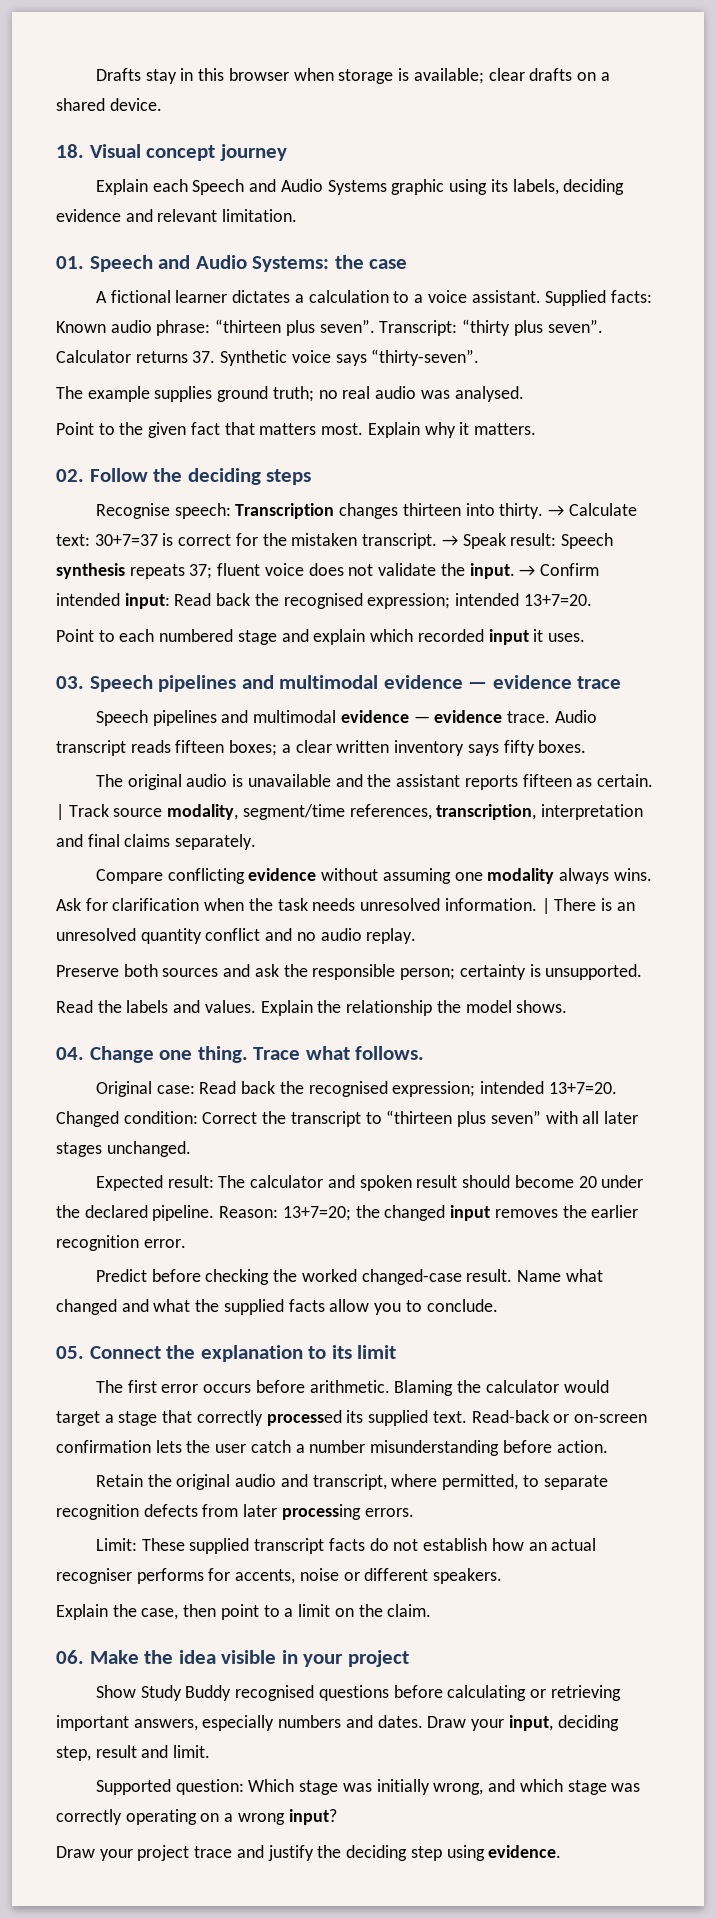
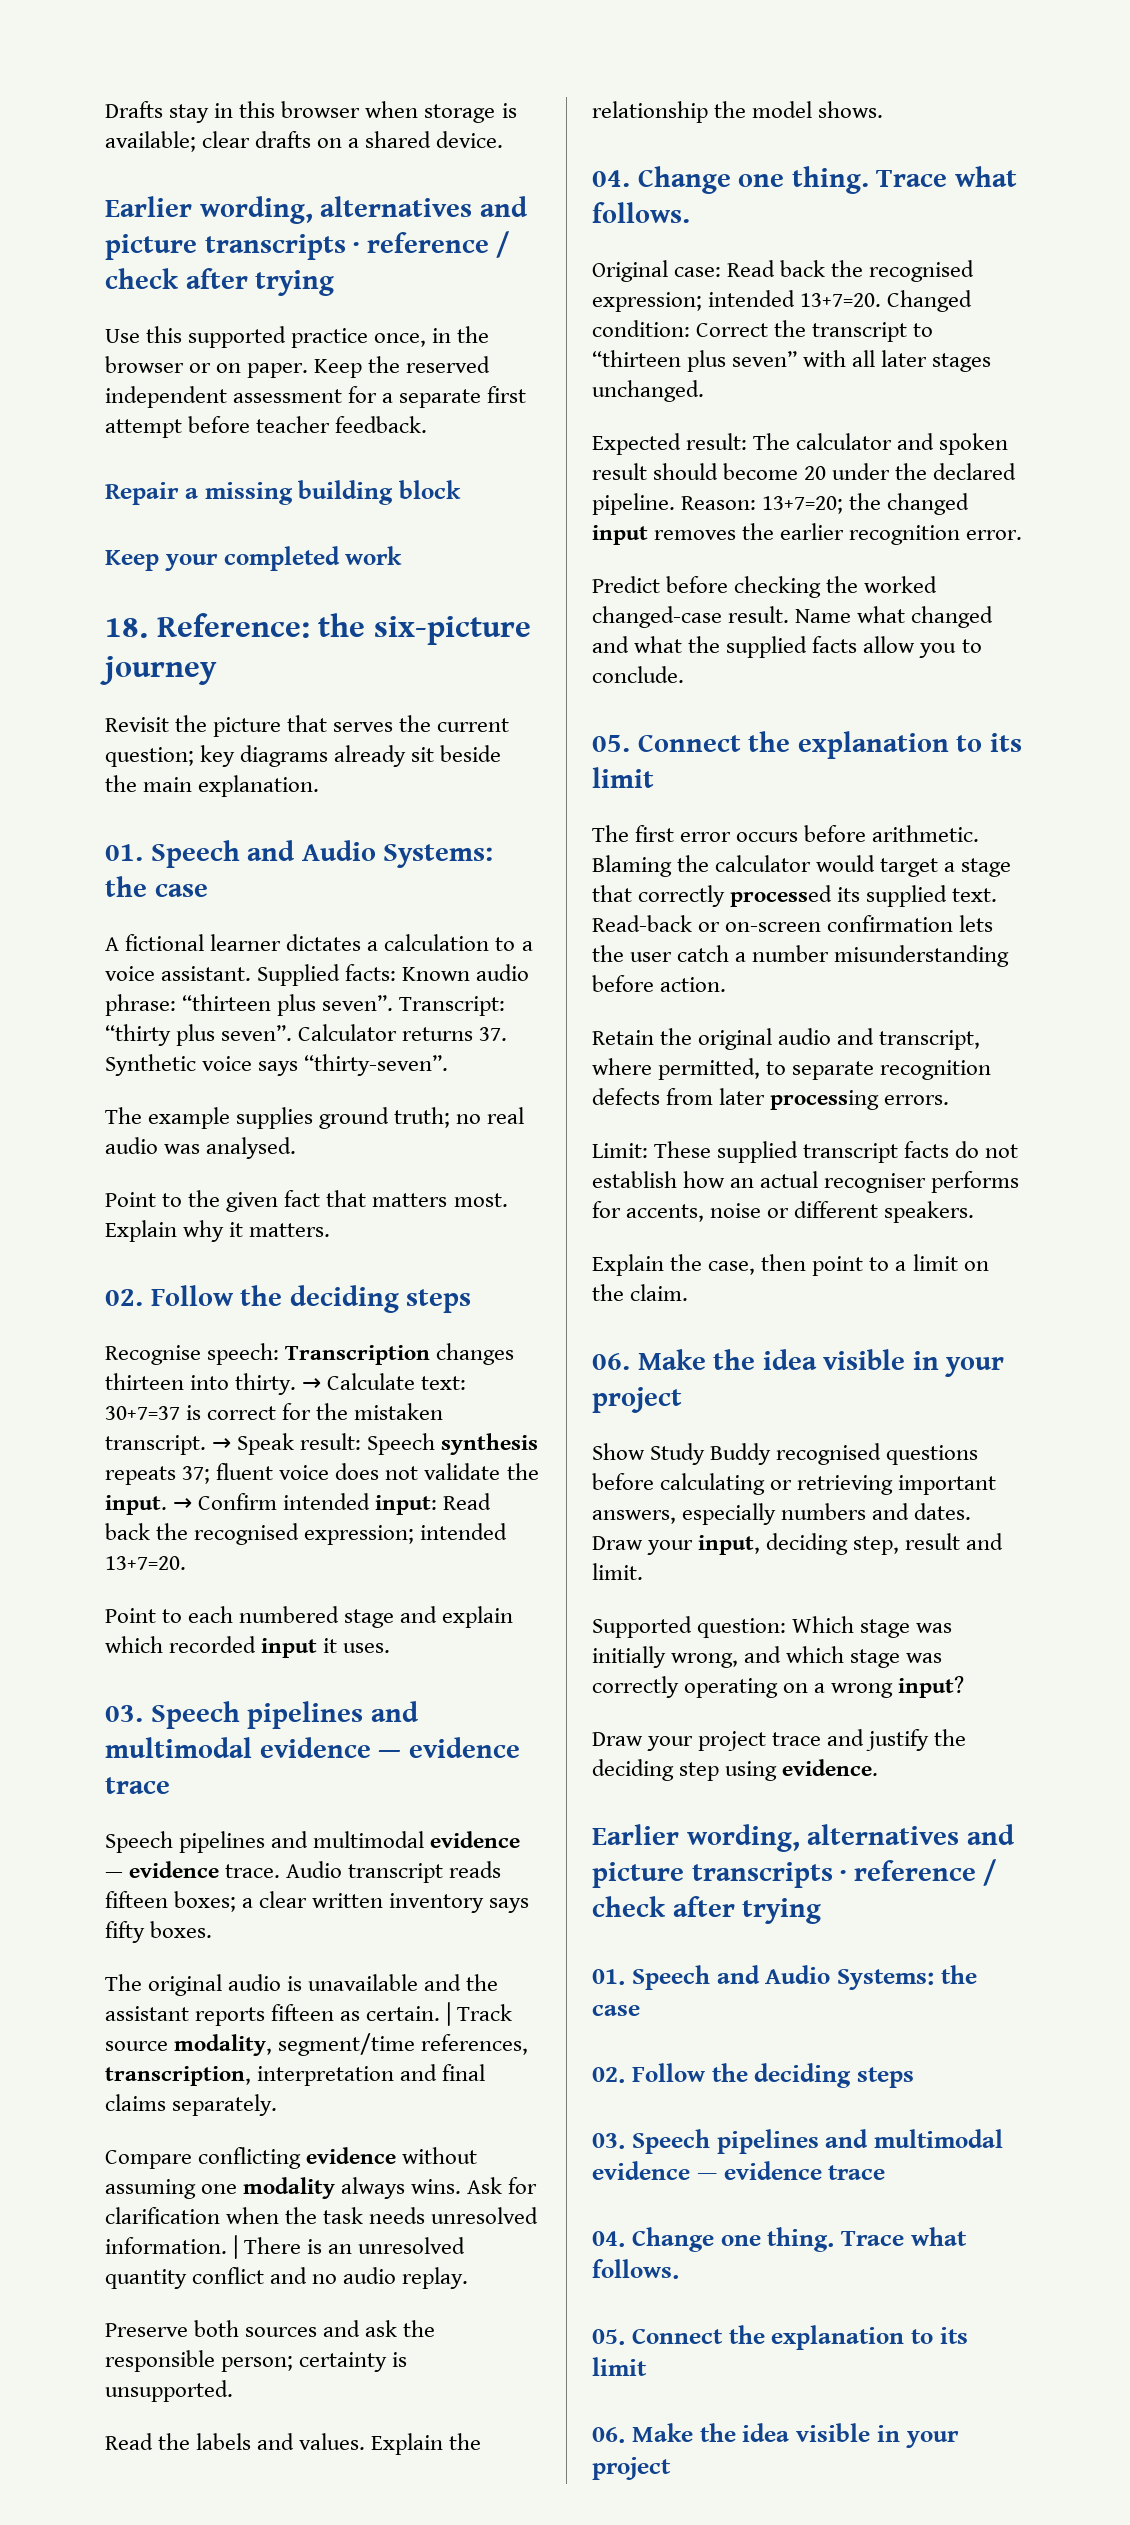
[56,144,287,161] [96,179,625,195] [56,209,298,222] 18. Visual concept journey // Explain each Speech and Audio Systems graphic using its labels, deciding evidence and relevant limitation. -> [105,196,528,224] [105,231,510,260] [105,268,335,296] [105,326,490,348] [105,356,491,378] [105,386,527,408] [105,416,428,438] [105,480,461,505] [105,546,403,571] [105,613,531,645] [100,656,217,685] [105,715,510,737] [105,745,502,767] [105,775,320,797] Earlier wording, alternatives and picture transcripts · reference / check after trying // Use this supported practice once, in the browser or on paper. Keep the reserved independent assessment for a separate first attempt before teacher feedback. // Repair a missing building block // Keep your completed work // 18. Reference: the six-picture journey // Revisit the picture that serves the current question; key diagrams already sit beside the main explanation.
(562, 1851) none -> [592,1824,1015,1852] [592,1859,997,1888] [592,1896,822,1924] [592,1965,977,1990] [592,2005,640,2016] [592,2063,914,2088] [592,2129,1003,2154] [592,2161,886,2180] [592,2227,967,2252] [592,2259,679,2279] [592,2325,968,2350] [592,2357,647,2376] [592,2423,959,2448] [592,2457,671,2480] // Earlier wording, alternatives and picture transcripts · reference / check after trying // 01. Speech and Audio Systems: the case // 02. Follow the deciding steps // 03. Speech pipelines and multimodal evidence — evidence trace // 04. Change one thing. Trace what follows. // 05. Connect the explanation to its limit // 06. Make the idea visible in your project

